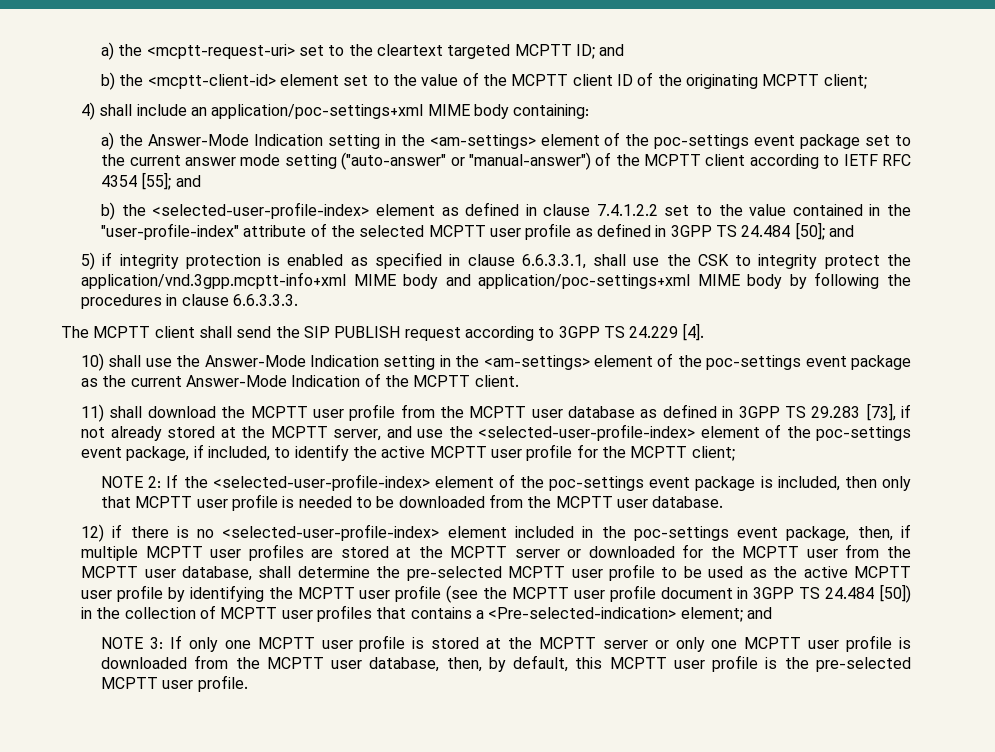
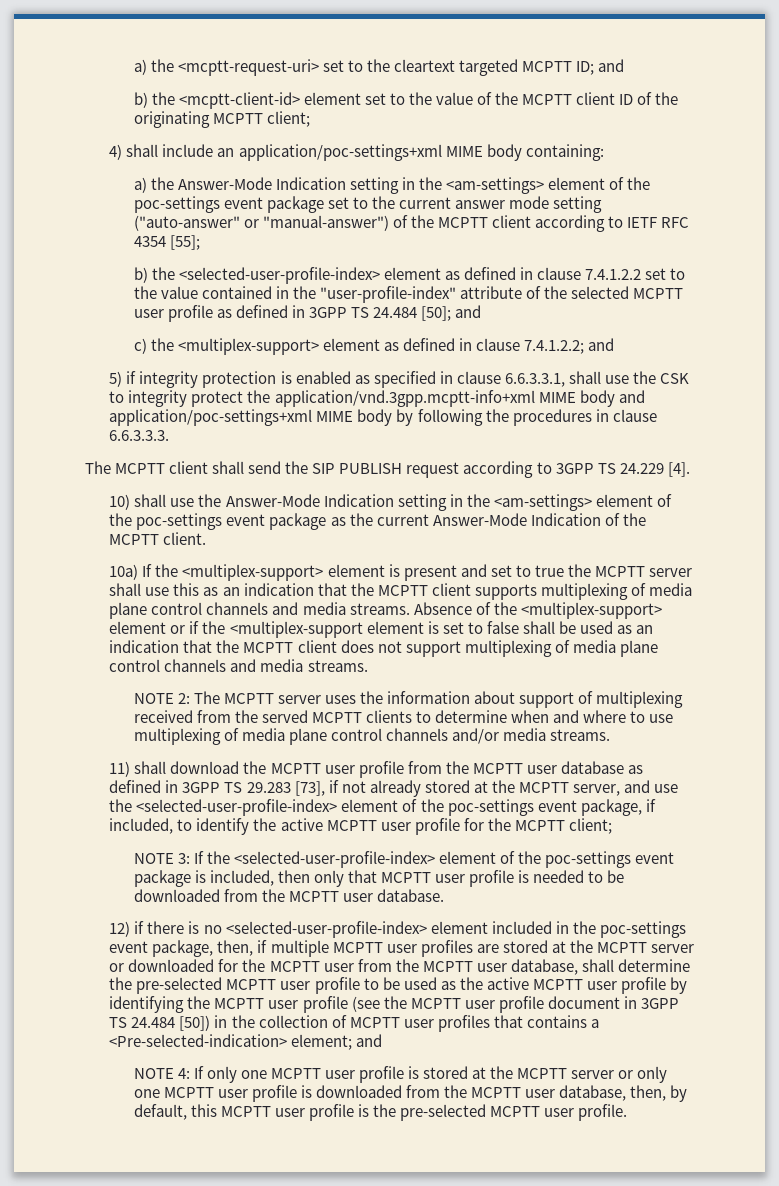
[175,175,201,187] and -> (200, 242) none
(854, 231) none -> [133,338,615,355] // c) the <multiplex-support> element as defined in clause 7.4.1.2.2; and
(519, 381) none -> [109,564,692,581] [109,583,692,600] [109,602,662,619] [109,621,654,638] [109,640,658,657] [109,659,368,672] [133,691,684,708] [133,710,674,723] [133,728,611,745] // 10a) If the <multiplex-support> element is present and set to true the MCPTT server shall use this as an indication that the MCPTT client supports multiplexing of media plane control channels and media streams. Absence of the <multiplex-support> element or if the <multiplex-support element is set to false shall be used as an indication that the MCPTT client does not support multiplexing of media plane control channels and media streams. // NOTE 2: The MCPTT server uses the information about support of multiplexing received from the served MCPTT clients to determine when and where to use multiplexing of media plane control channels and/or media streams.
[148,476,162,488] 2: -> [177,853,190,864] 3:
[150,637,164,649] 3: -> [177,1068,190,1079] 4:

